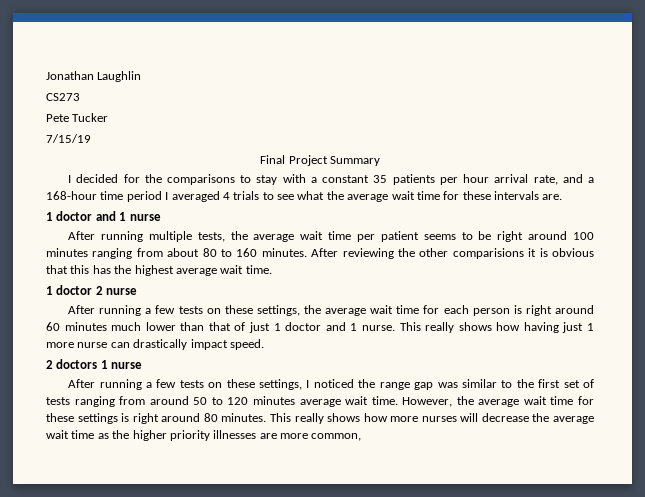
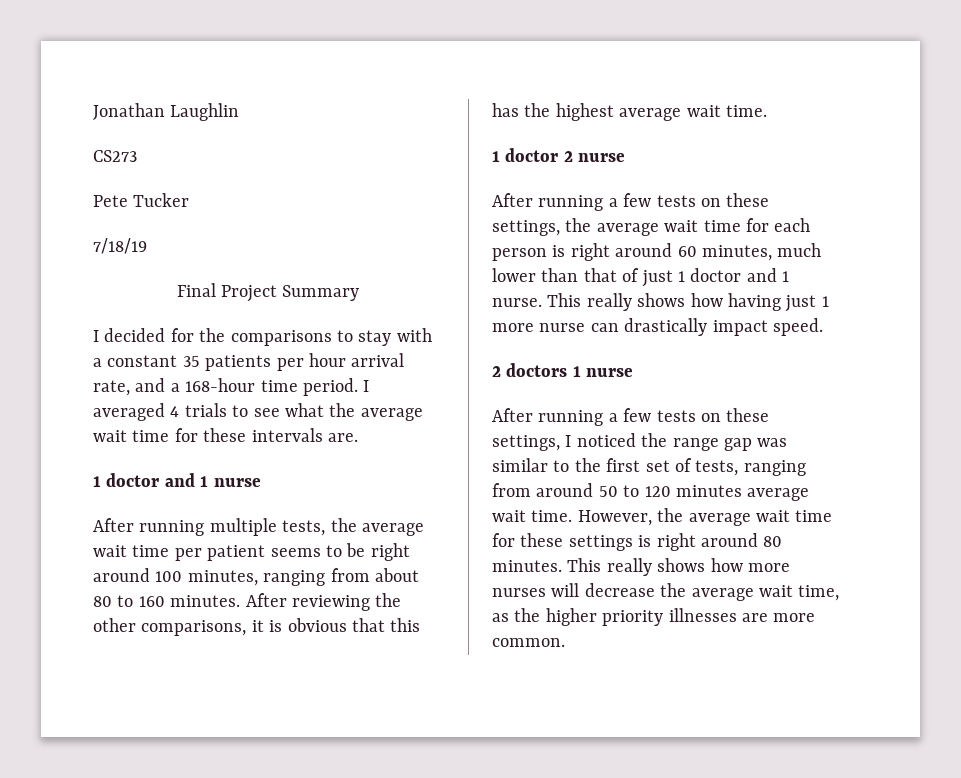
[46,134,91,143] 7/15/19 -> [93,238,147,254] 7/18/19
[126,191,162,202] period -> [303,378,358,396] period.
[46,248,88,257] minutes -> [187,570,258,586] minutes,
[452,248,524,259] comparisions -> [141,620,247,636] comparisons,
[64,322,107,331] minutes -> [702,245,772,261] minutes,
[46,397,70,405] tests -> [695,460,739,476] tests,
[71,430,95,439] time -> [798,585,840,601] time,
[311,433,362,441] common, -> [492,638,565,647] common.

